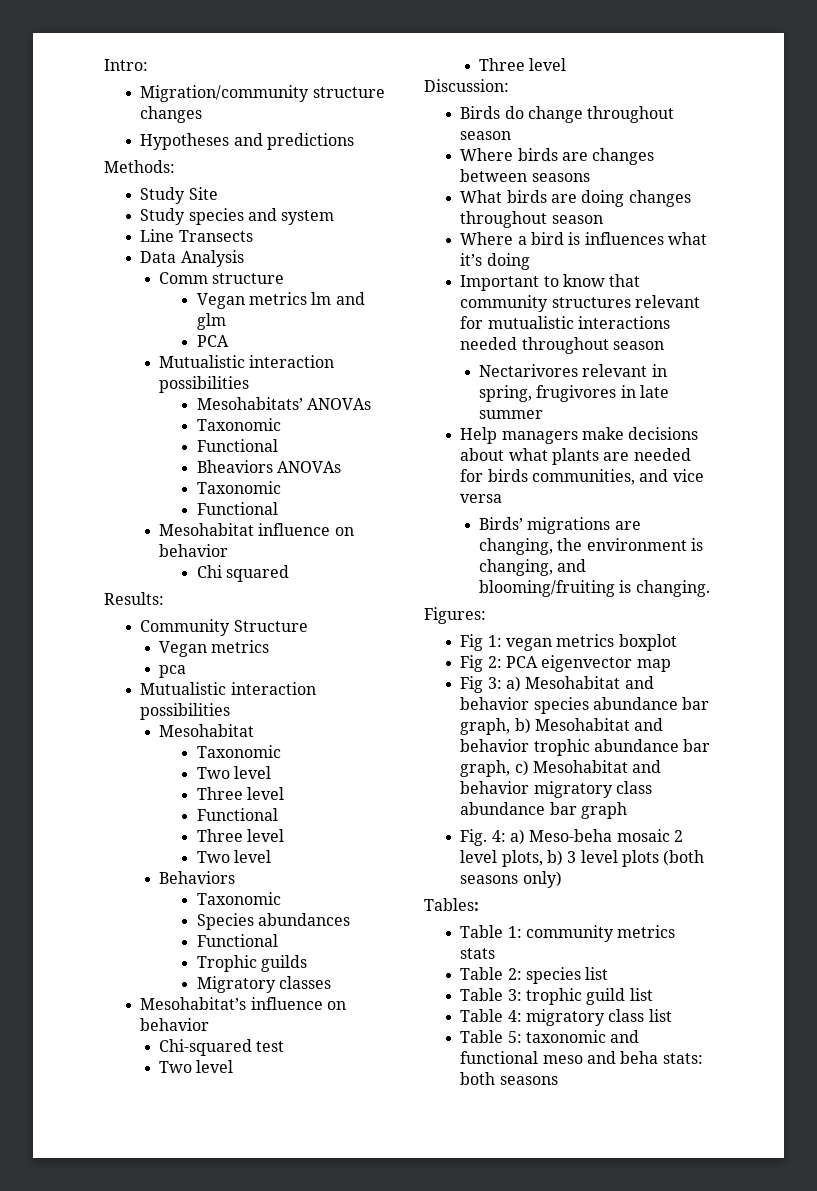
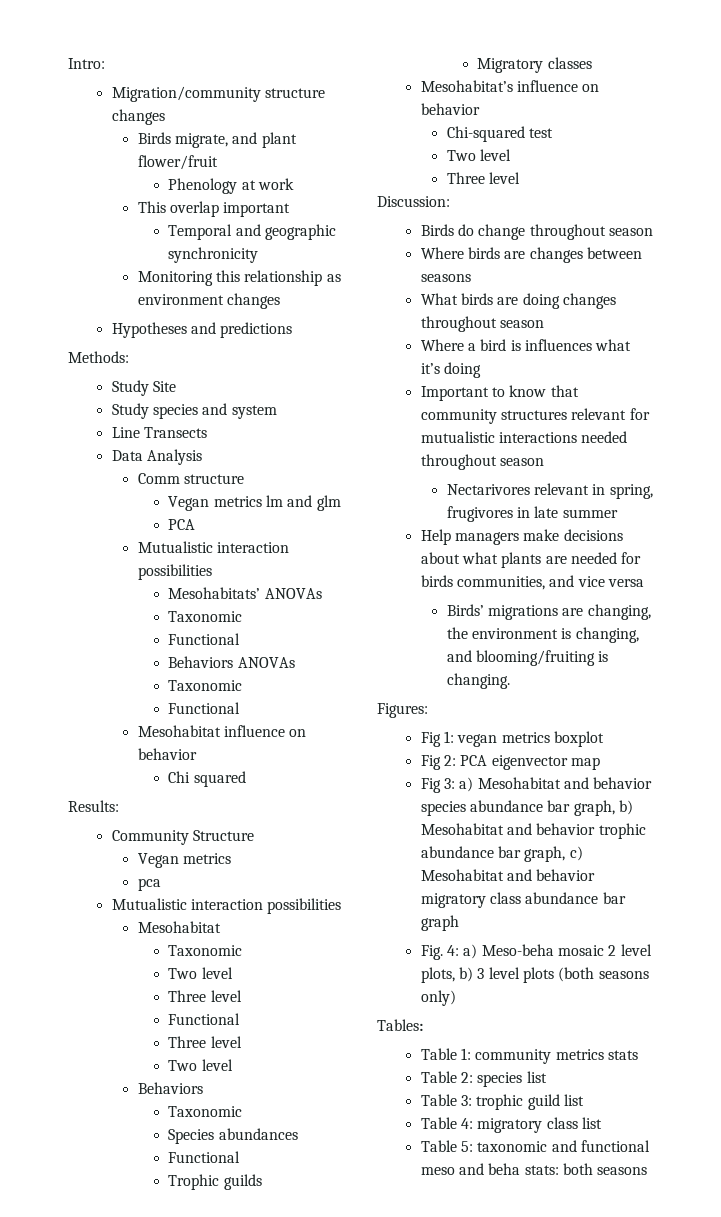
(203, 114) none -> [137,132,297,148] [137,155,218,170] [168,178,295,194] [137,201,291,217] [168,224,337,240] [168,247,259,263] [137,270,341,286] [137,293,280,309] // Birds migrate, and plant flower/fruit // Phenology at work // This overlap important // Temporal and geographic synchronicity // Monitoring this relationship as environment changes
[196,460,273,473] Bheaviors -> [168,656,234,668] Behaviors

